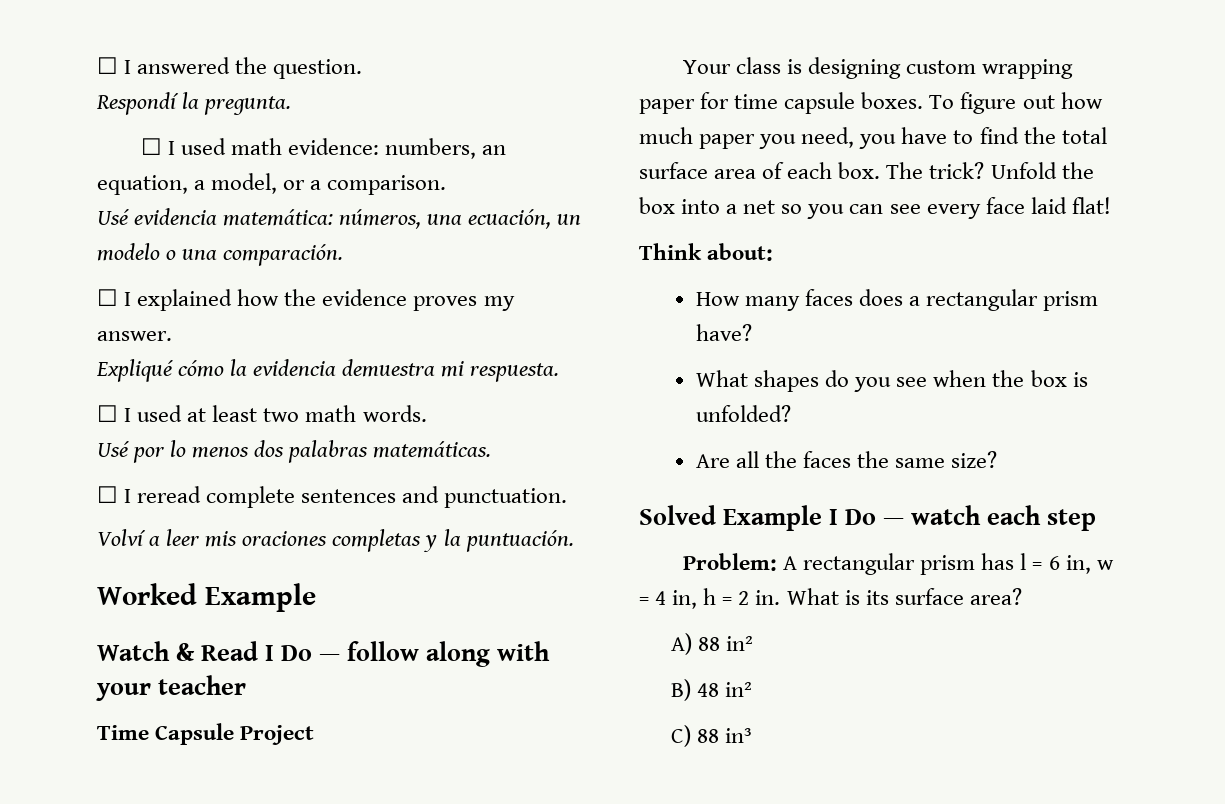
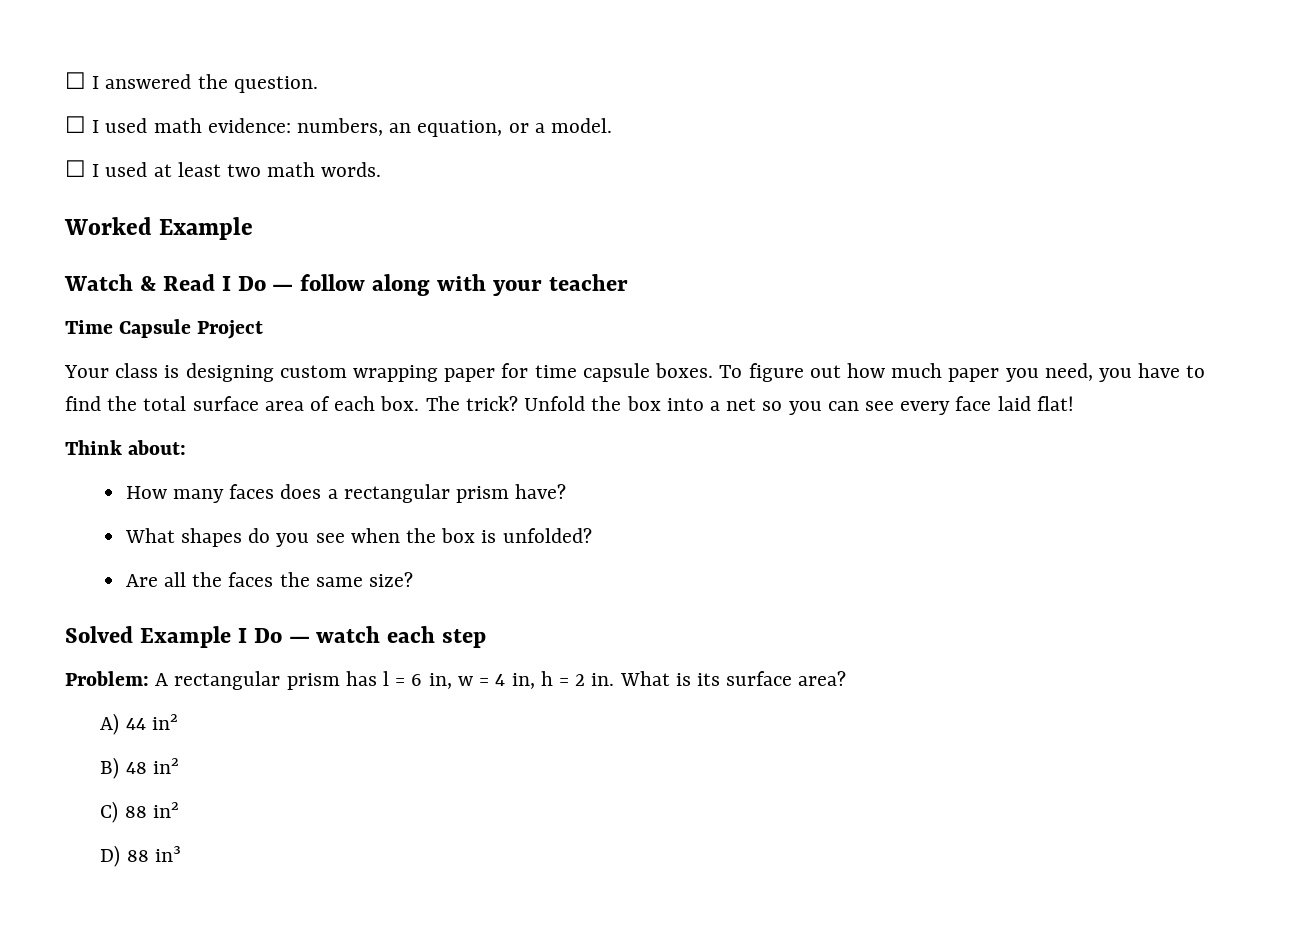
[96,92,292,115] // Respondí la pregunta. -> (318, 84) none
[194,173,447,195] [97,208,582,229] [97,243,344,266] [97,289,515,311] [97,331,172,341] [96,359,560,382] a model, or a comparison. // Usé evidencia matemática: números, una ecuación, un modelo o una comparación. // ☐ I explained how the evidence proves my answer. // Expliqué cómo la evidencia demuestra mi respuesta. -> [508,118,613,133] or a model.
[97,440,492,463] [97,486,568,508] [97,529,574,552] // Usé por lo menos dos palabras matemáticas. // ☐ I reread complete sentences and punctuation. // Volví a leer mis oraciones completas y la puntuación. -> (382, 169) none
[698,637,721,651] 88 -> [125,718,146,730] 44
(720, 736) none -> [152,802,179,818] [100,845,149,867] in² // D) 88

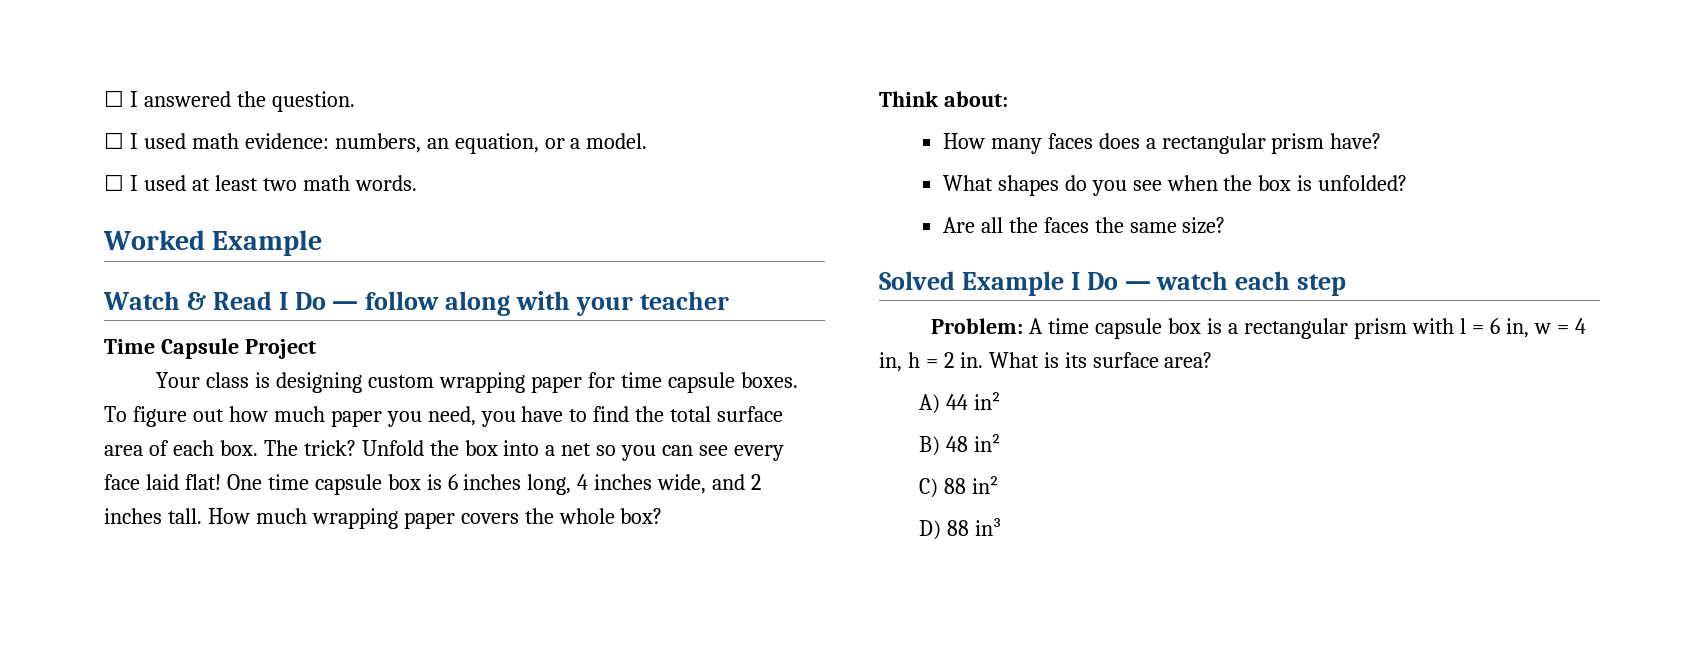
(1074, 403) none -> [226,474,762,495] [104,508,663,529] One time capsule box is 6 inches long, 4 inches wide, and 2 inches tall. How much wrapping paper covers the whole box?
[174,671,377,690] rectangular prism has -> [1048,318,1454,339] time capsule box is a rectangular prism with

